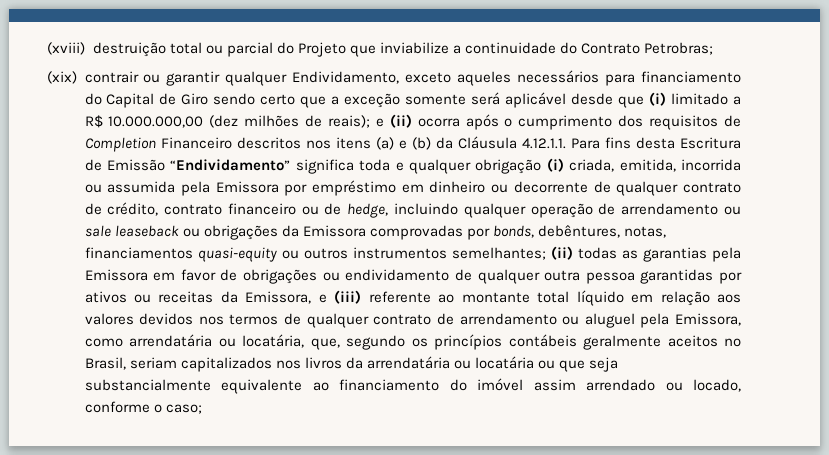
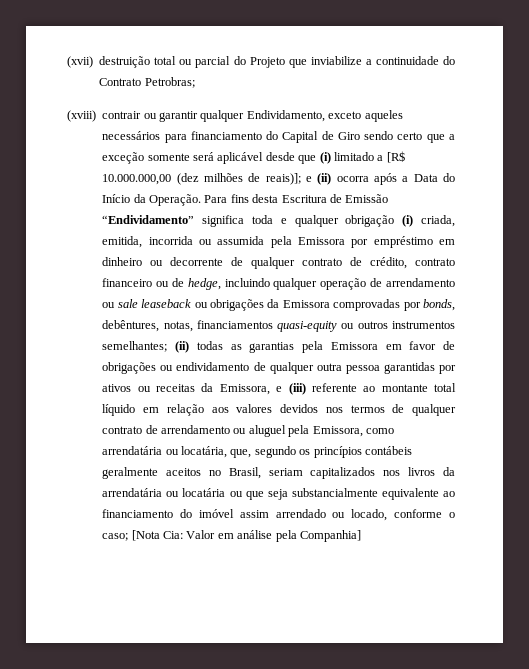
[47,42,85,55] (xviii) -> [67,56,93,68] (xvii)
[47,71,77,84] (xix) -> [67,110,96,122] (xviii)
[84,115,103,128] R$ -> [386,151,405,163] [R$
[327,115,370,128] reais); -> [265,173,301,185] reais)];
[504,115,741,130] [84,136,566,152] o cumprimento dos requisitos de Completion Financeiro descritos nos itens (a) e (b) da Cláusula 4.12.1.1. -> [402,173,455,182] [102,194,201,206] a Data do Início da Operação.
(202, 409) none -> [131,530,361,542] [Nota Cia: Valor em análise pela Companhia]

